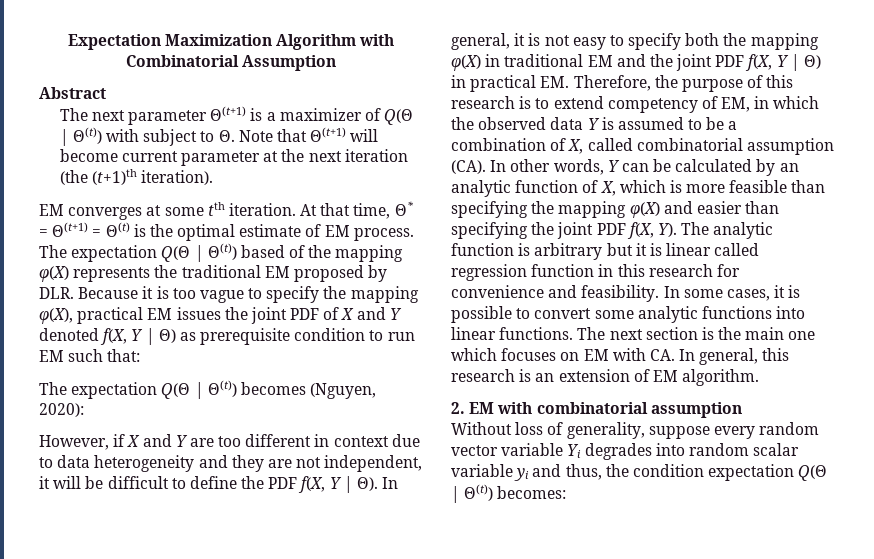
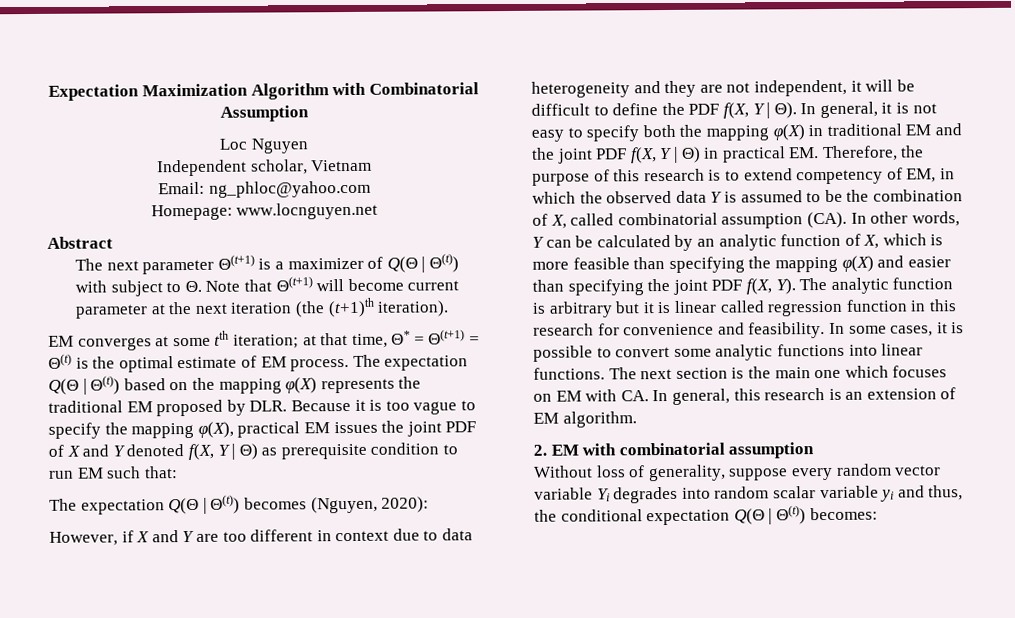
(337, 63) none -> [219,138,309,154] [156,159,373,177] [158,180,371,198] [150,202,379,221] // Loc Nguyen // Independent scholar, Vietnam // Email: ng_phloc@yahoo.com // Homepage: www.locnguyen.net
[228,203,318,216] iteration. At -> [232,334,317,349] iteration; at
[289,245,306,258] of -> [169,382,189,391] on
[728,121,738,130] a -> [846,189,870,202] the
[632,464,704,477] condition -> [560,509,643,522] conditional

